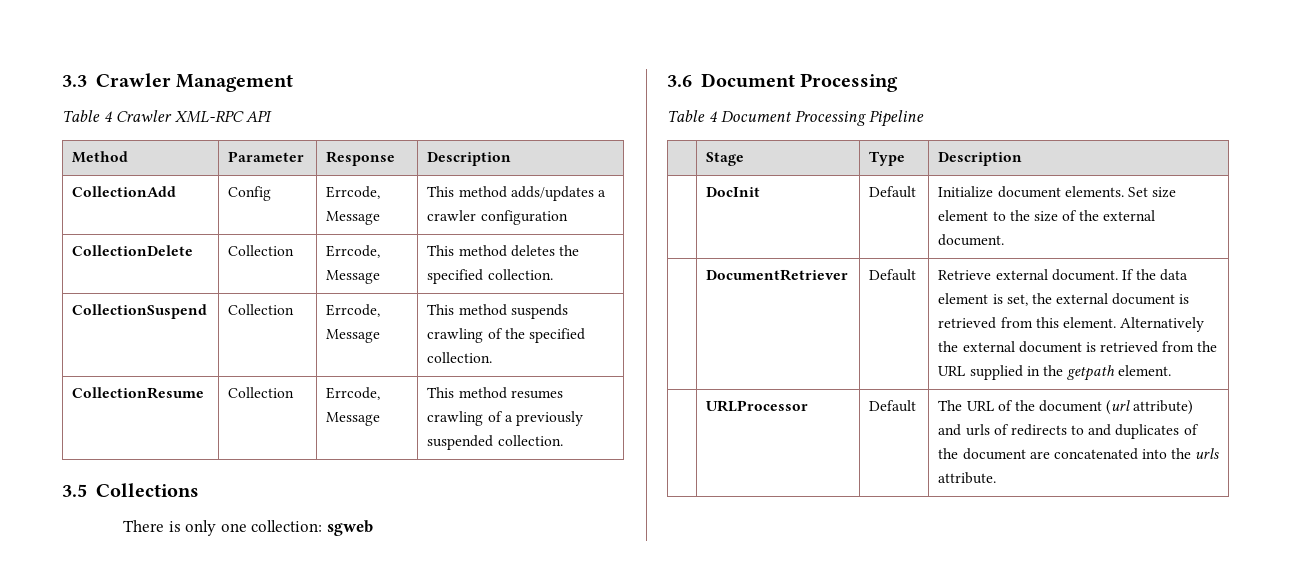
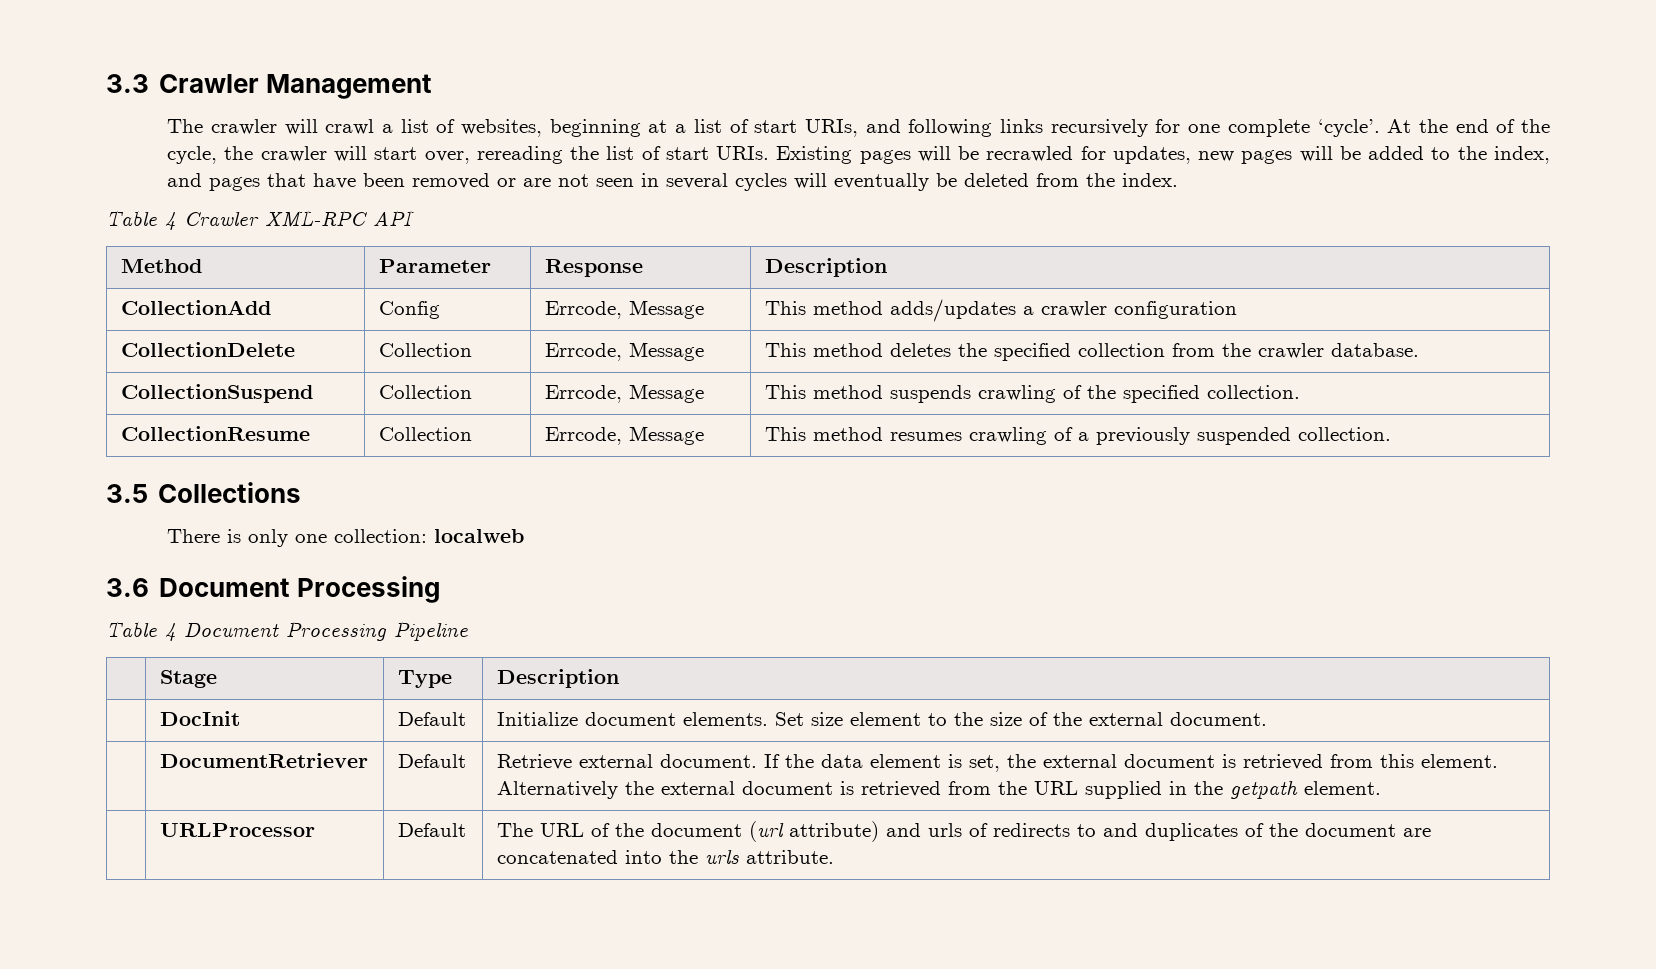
(293, 83) none -> [167,119,1550,137] [167,146,1550,164] [167,173,1179,191] // The crawler will crawl a list of websites, beginning at a list of start URIs, and following links recursively for one complete ‘cycle’. At the end of the cycle, the crawler will start over, rereading the list of start URIs. Existing pages will be recrawled for updates, new pages will be added to the index, and pages that have been removed or are not seen in several cycles will eventually be deleted from the index.
[487,269,553,280] collection. -> [1077,343,1419,359] collection from the crawler database.
[326,520,373,536] sgweb -> [434,529,525,543] localweb

